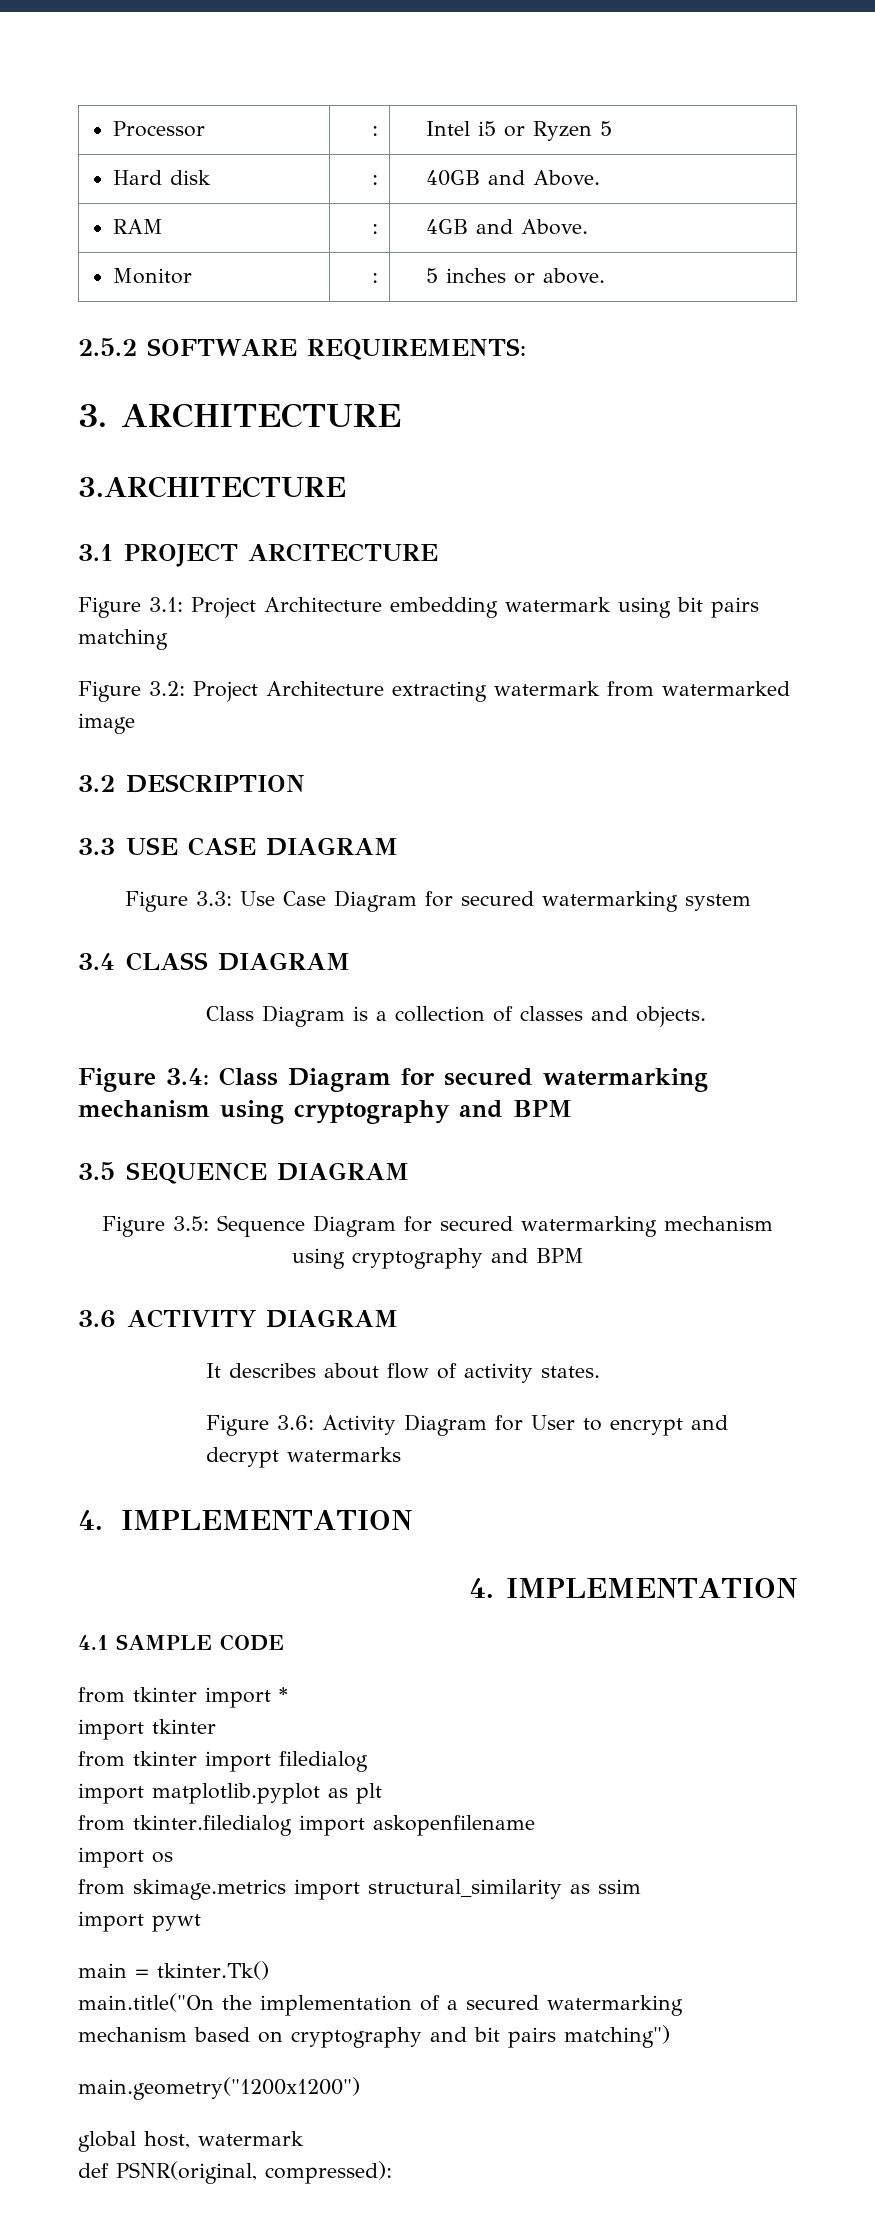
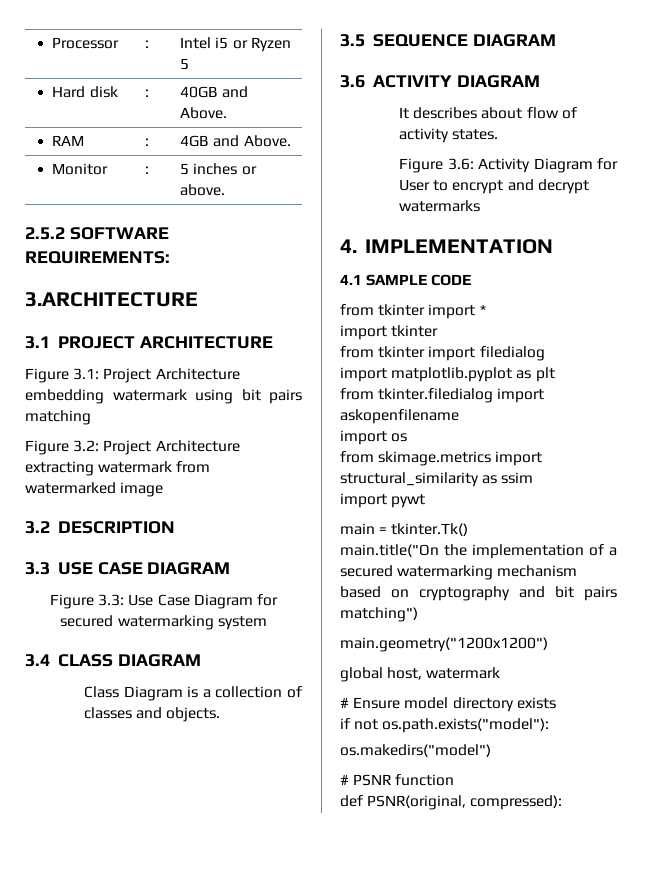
[78,403,401,428] // 3. ARCHITECTURE -> (170, 257) none
[247,543,438,562] ARCITECTURE -> [139,336,273,349] ARCHITECTURE
[78,1067,708,1092] [78,1100,572,1124] [78,1162,409,1184] [102,1215,773,1237] [291,1248,584,1269] Figure 3.4: Class Diagram for secured watermarking mechanism using cryptography and BPM // 3.5 SEQUENCE DIAGRAM // Figure 3.5: Sequence Diagram for secured watermarking mechanism using cryptography and BPM -> [340,34,556,47] 3.5 SEQUENCE DIAGRAM
[469,1578,798,1598] // 4. IMPLEMENTATION -> (553, 246) none
(304, 2138) none -> [340,697,556,712] [340,718,550,733] [340,744,491,757] [340,774,455,786] // # Ensure model directory exists // if not os.path.exists("model"): // os.makedirs("model") // # PSNR function

